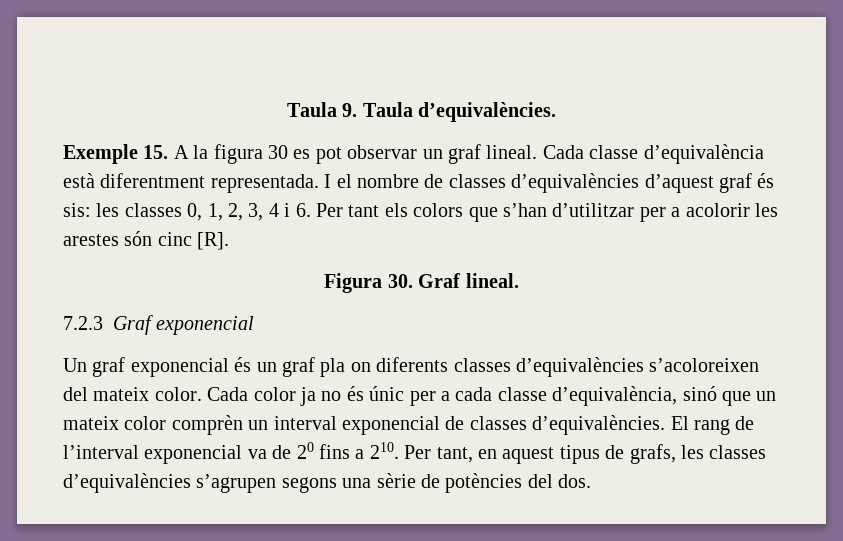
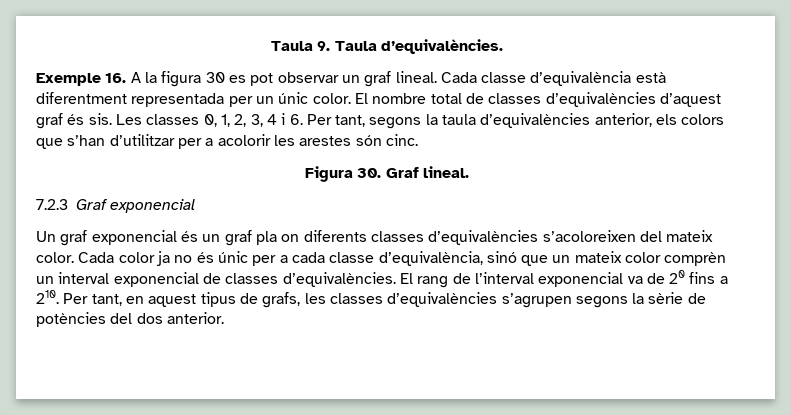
[143,145,169,159] 15. -> [105,73,127,83] 16.
[210,174,419,193] representada. I el nombre -> [131,92,462,107] representada per un únic color. El nombre total
[63,203,120,217] sis: les -> [88,113,142,125] sis. Les
[348,205,380,217] tant -> [335,113,652,129] tant, segons la taula d’equivalències anterior,
[157,232,230,250] cinc [R]. -> [385,134,418,146] cinc.
[342,478,372,488] una -> [632,293,645,304] la
[558,474,592,488] dos. -> [136,312,224,324] dos anterior.

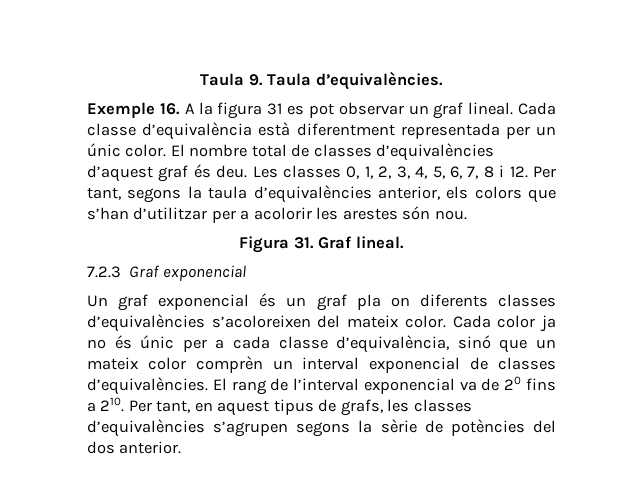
[205,72,225,83] 30 -> [267,103,283,115] 31
[88,113,112,125] sis. -> [216,165,248,178] deu.
[266,113,303,125] 4 i 6. -> [415,165,528,179] 4, 5, 6, 7, 8 i 12.
[385,134,418,146] cinc. -> [434,210,467,220] nou.
[357,168,382,178] 30. -> [293,237,314,249] 31.

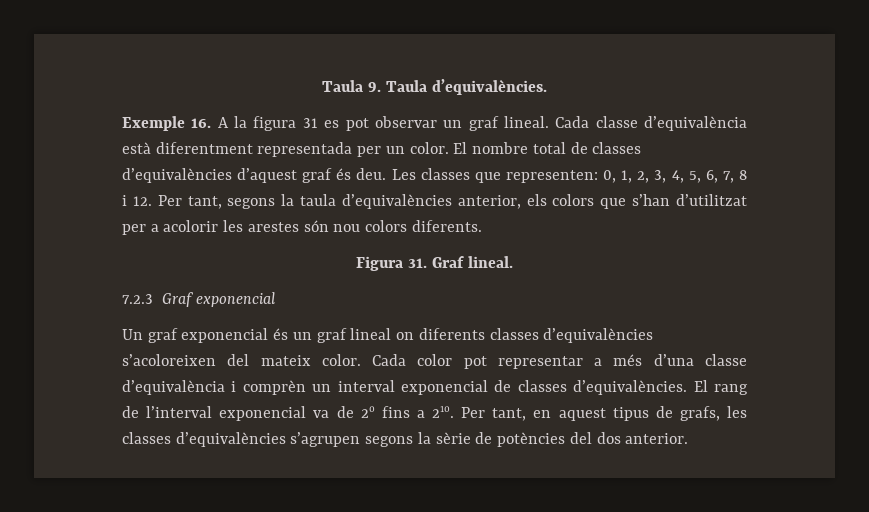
[87,143,121,157] únic -> (405, 150) none
(342, 171) none -> [474,170,598,183] que representen:
[133,207,208,220] d’utilitzar -> [676,194,747,206] d’utilitzat
[434,210,467,220] nou. -> [333,220,482,232] nou colors diferents.
[356,294,381,310] pla -> [350,328,392,340] lineal
[540,315,556,332] [87,335,556,353] [87,357,186,370] ja no és únic per a cada classe d’equivalència, sinó que un mateix color -> [463,354,747,369] [122,380,237,395] pot representar a més d’una classe d’equivalència i

